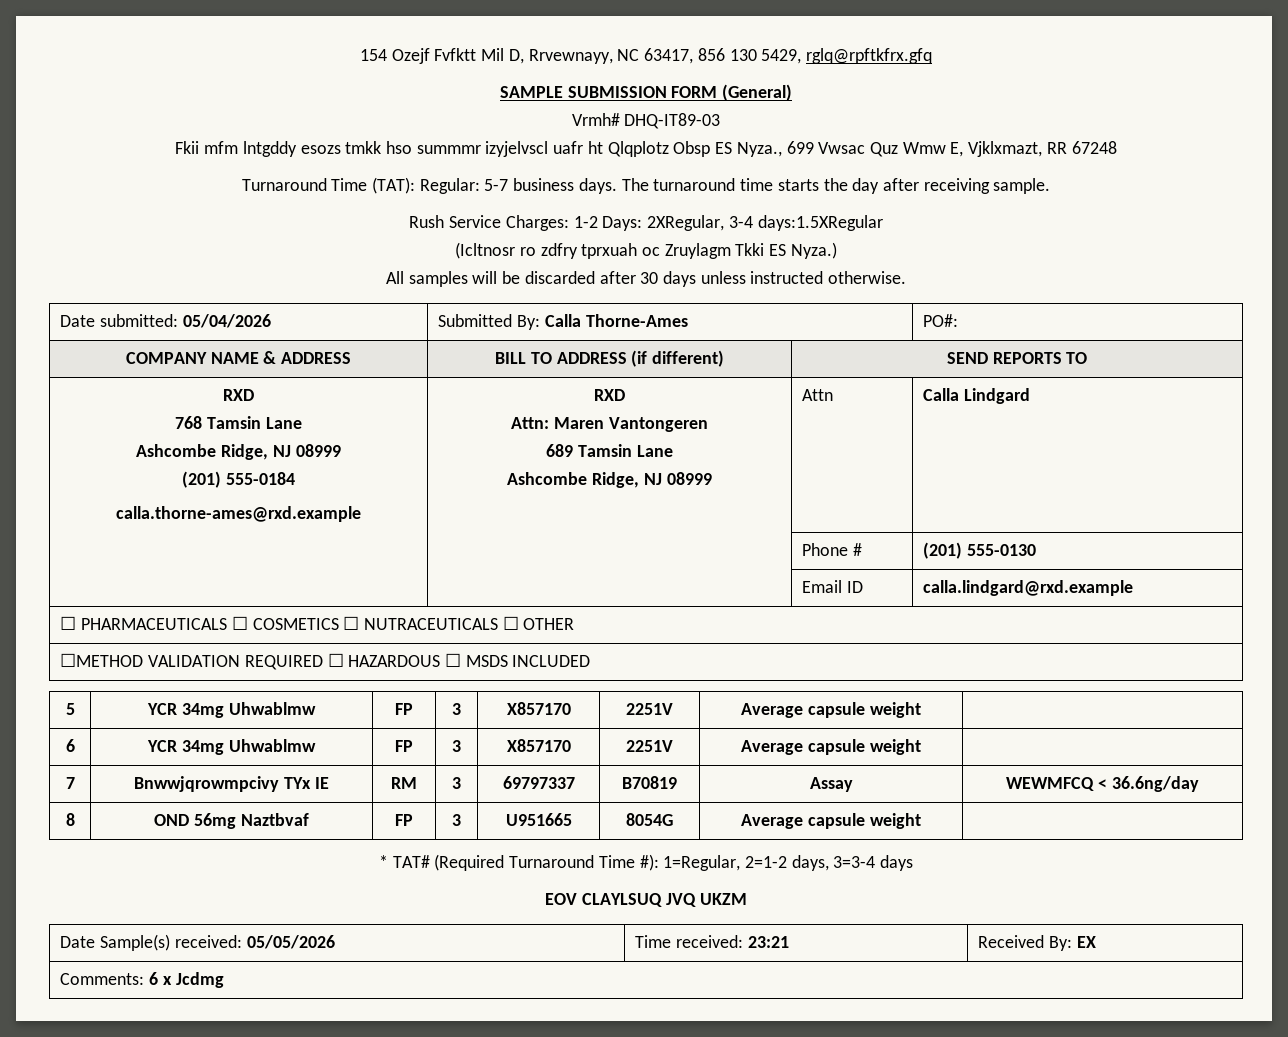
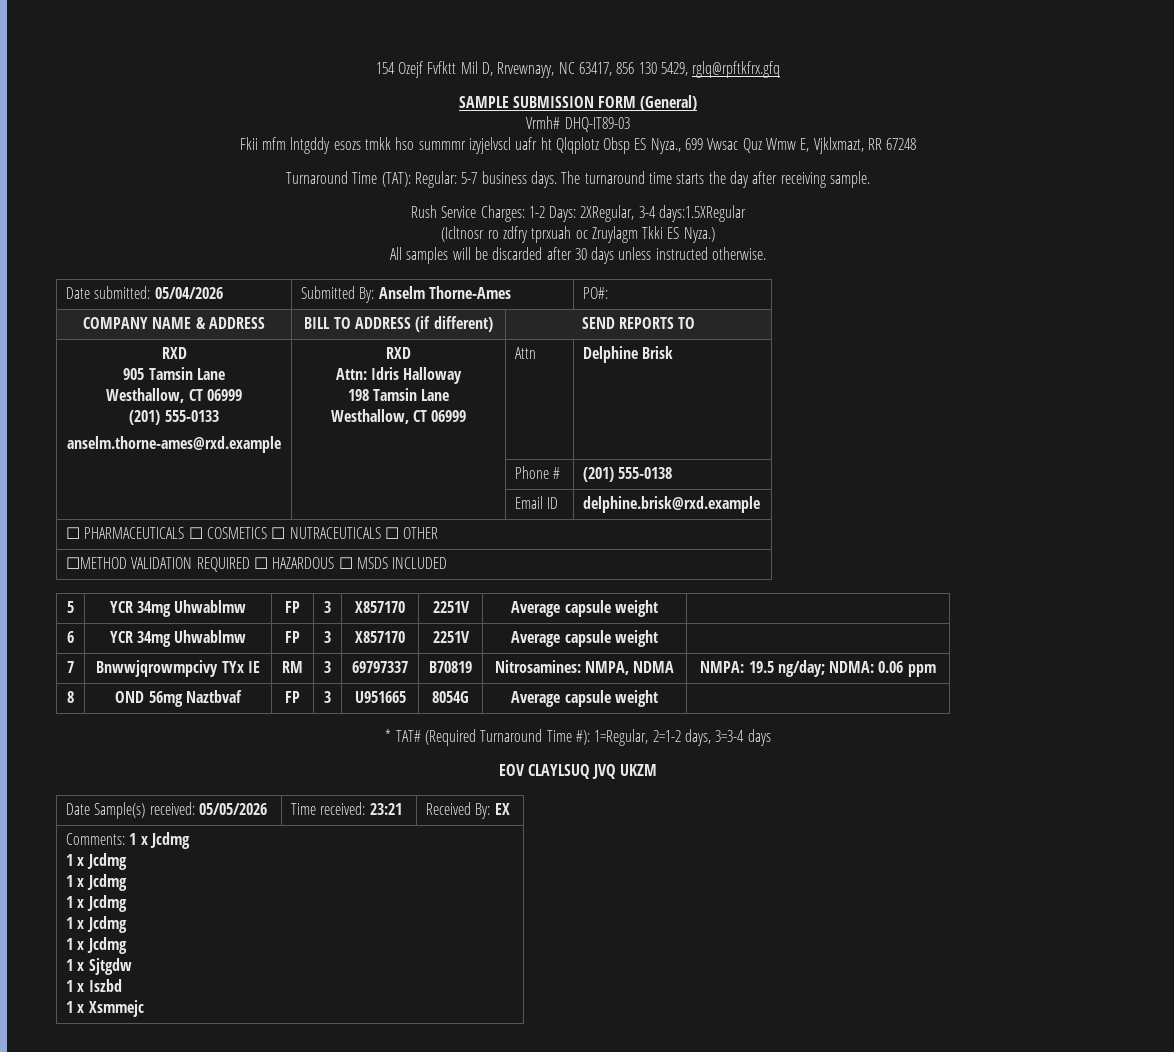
[544,314,581,327] Calla -> [378,286,425,299] Anselm
[175,416,302,429] [136,444,341,460] [182,471,295,488] [115,506,361,522] 768 Tamsin Lane // Ashcombe Ridge, NJ 08999 // (201) 555-0184 // calla.thorne-ames@rxd.example -> [123,367,225,380] [106,388,242,403] [129,410,219,425] [67,436,281,453] 905 Tamsin Lane // Westhallow, CT 06999 // (201) 555-0133 // anselm.thorne-ames@rxd.example
[554,417,708,432] [546,444,673,457] [507,472,712,488] Maren Vantongeren // 689 Tamsin Lane // Ashcombe Ridge, NJ 08999 -> [370,367,463,384] [347,388,450,401] [330,409,467,424] Idris Halloway // 198 Tamsin Lane // Westhallow, CT 06999
[923,388,1031,404] Calla Lindgard -> [583,346,674,363] Delphine Brisk
[967,544,1037,556] 555-0130 -> [618,467,673,479] 555-0138
[923,580,1134,596] calla.lindgard@rxd.example -> [583,496,761,513] delphine.brisk@rxd.example
[809,777,853,792] [1006,776,1199,792] Assay | WEWMFCQ < 36.6ng/day -> [494,660,675,675] [700,660,936,677] Nitrosamines: NMPA, NDMA | NMPA: 19.5 ng/day; NDMA: 0.06 ppm
[149,972,224,988] 6 x Jcdmg -> [129,832,191,849] [66,853,127,870] [66,874,127,891] [66,895,127,912] [66,916,127,933] [66,937,127,954] [66,958,132,975] [66,979,122,992] [66,1000,144,1017] 1 x Jcdmg // 1 x Jcdmg // 1 x Jcdmg // 1 x Jcdmg // 1 x Jcdmg // 1 x Jcdmg // 1 x Sjtgdw // 1 x Iszbd // 1 x Xsmmejc

